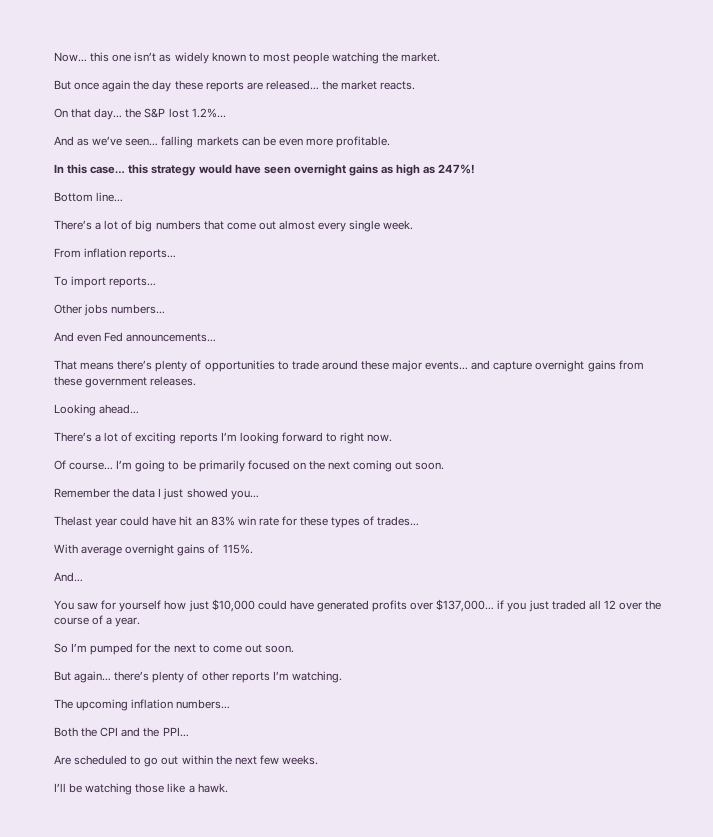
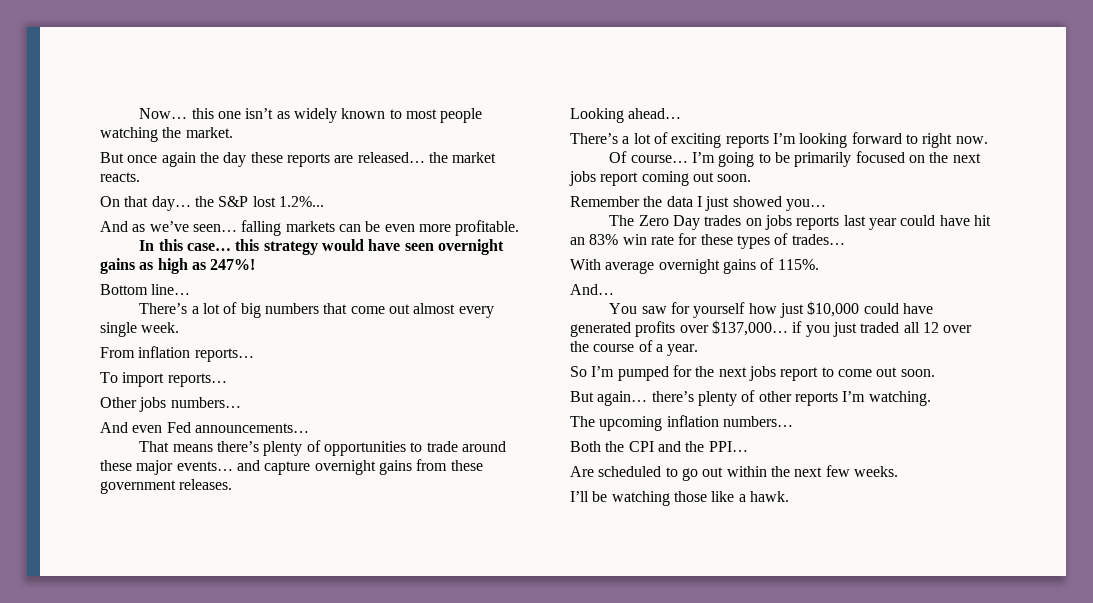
(351, 465) none -> [569,171,639,186] jobs report
[54,516,92,526] Thelast -> [609,215,866,230] The Zero Day trades on jobs reports last
(196, 648) none -> [748,366,819,381] jobs report

